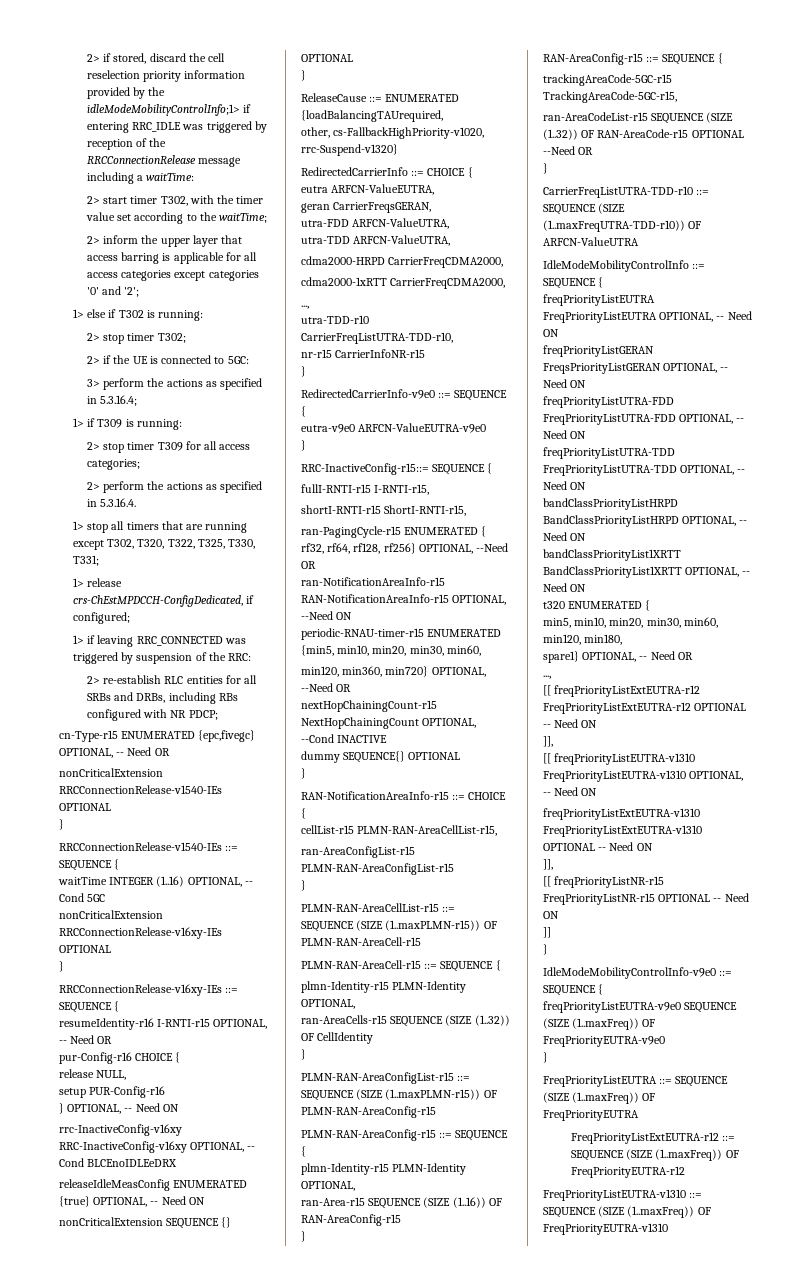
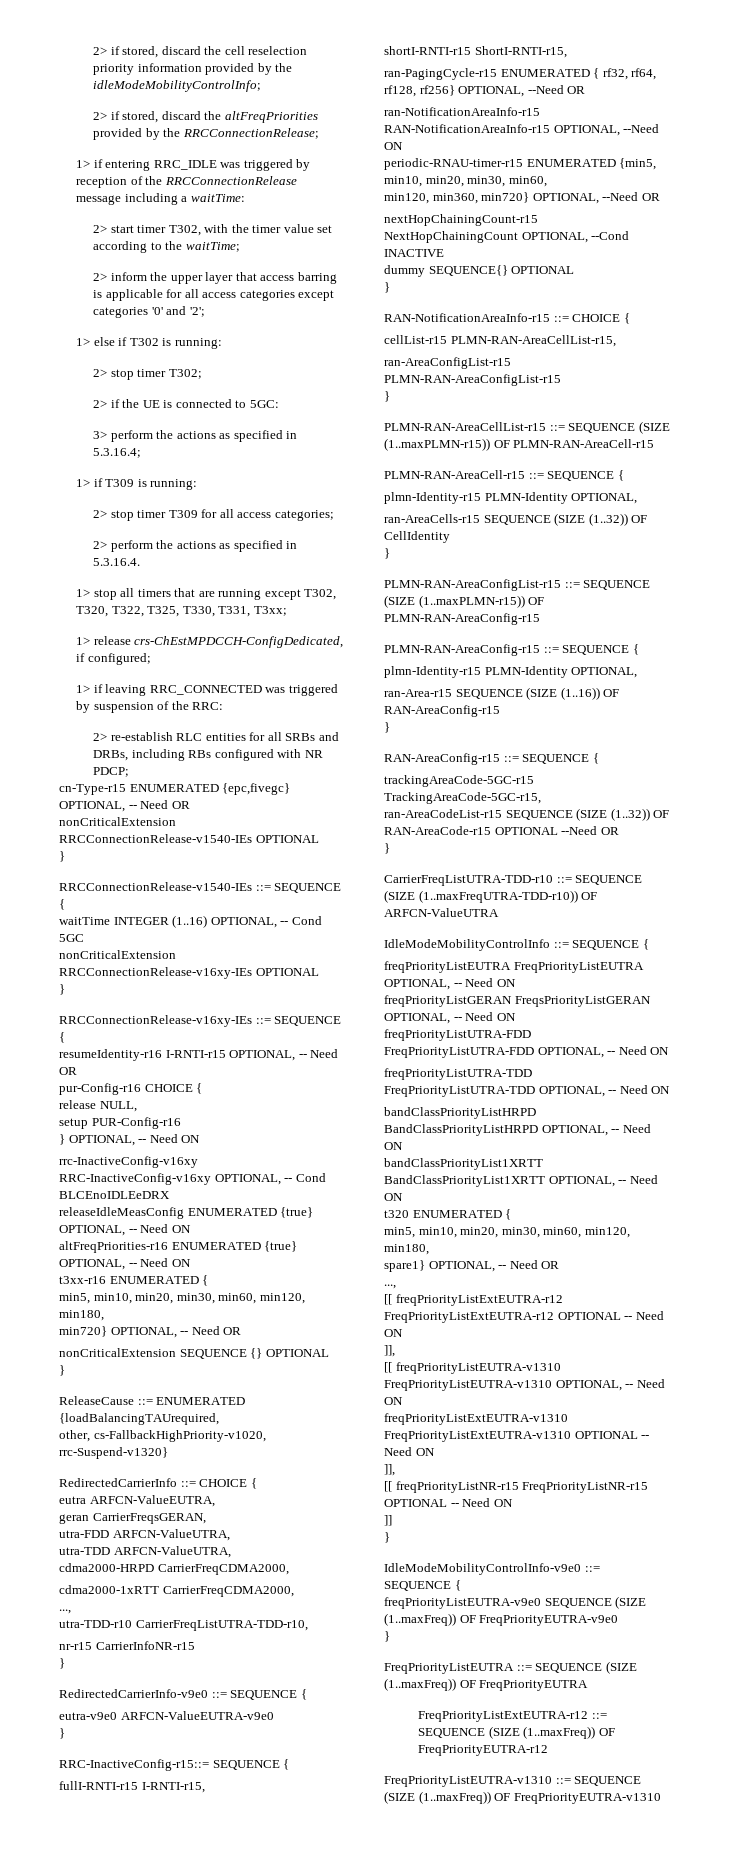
[87,104,241,116] idleModeMobilityControlInfo;1> -> [93,80,262,92] [93,111,318,123] [93,128,319,140] [76,160,91,168] idleModeMobilityControlInfo; // 2> if stored, discard the altFreqPriorities provided by the RRCConnectionRelease; // 1>
[73,555,100,566] T331; -> [218,606,287,617] T331, T3xx;
(205, 1201) none -> [59,1241,298,1253] [59,1258,191,1270] [59,1275,209,1286] [59,1293,305,1304] [59,1310,104,1321] [59,1326,242,1338] // altFreqPriorities-r16 ENUMERATED {true} OPTIONAL, -- Need ON // t3xx-r16 ENUMERATED { // min5, min10, min20, min30, min60, min120, min180, // min720} OPTIONAL, -- Need OR

